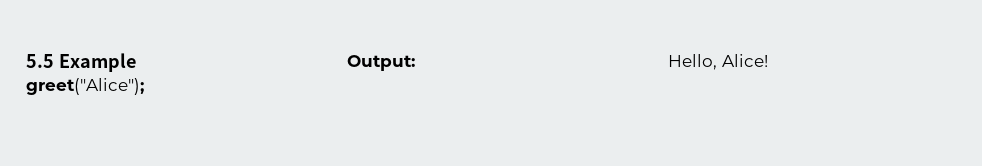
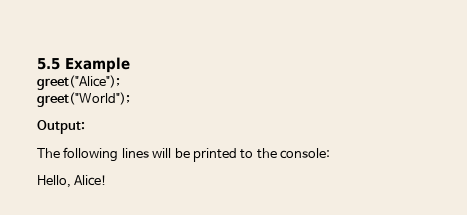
(144, 86) none -> [37,92,130,107] // greet("World");
(415, 63) none -> [37,147,330,162] // The following lines will be printed to the console:

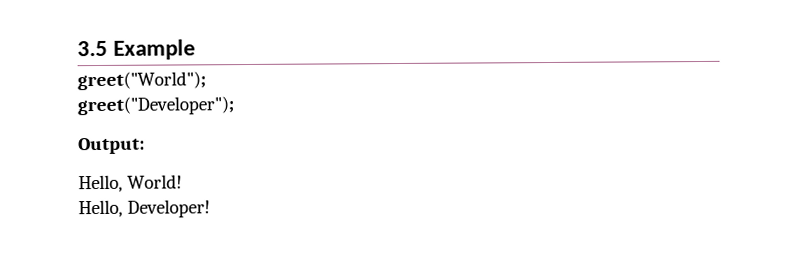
[37,58,60,70] 5.5 -> [77,40,108,57] 3.5
[37,75,120,90] // greet("Alice"); -> (197, 49) none
(130, 99) none -> [77,96,234,116] // greet("Developer");
[37,147,330,162] [37,175,108,188] The following lines will be printed to the console: // Hello, Alice! -> [78,174,183,193] [78,199,211,218] Hello, World! // Hello, Developer!

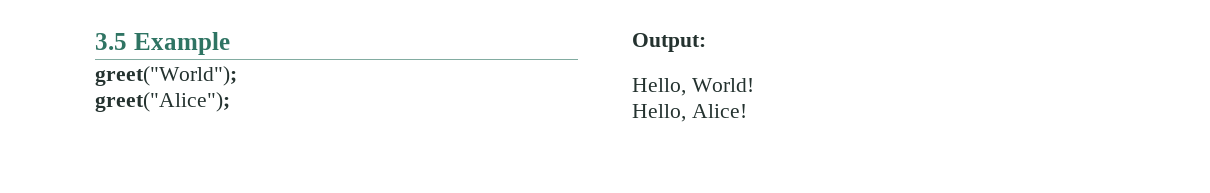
[77,96,234,116] greet("Developer"); -> [95,92,230,112] greet("Alice");
[127,199,211,218] Developer! -> [691,104,747,118] Alice!

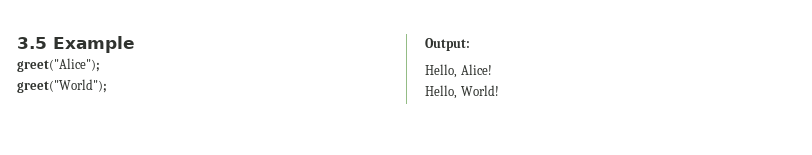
(230, 43) none -> [17,58,100,72] // greet("Alice");
[95,92,230,112] // greet("Alice"); -> (107, 86) none
[691,78,754,92] [632,104,747,122] World! // Hello, Alice! -> [460,64,492,75] [425,85,499,99] Alice! // Hello, World!

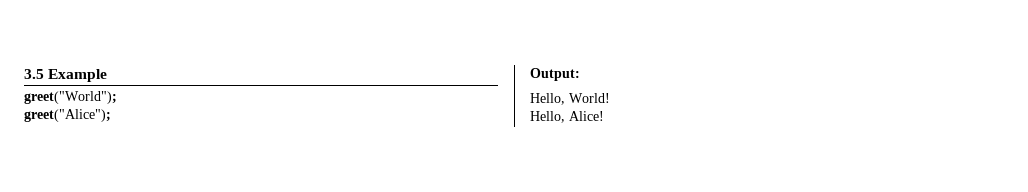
(135, 44) none -> [24,91,117,104] // greet("World");
[17,79,107,93] // greet("World"); -> (111, 115) none
[460,64,492,75] [425,85,499,99] Alice! // Hello, World! -> [569,93,610,103] [530,111,604,123] World! // Hello, Alice!

